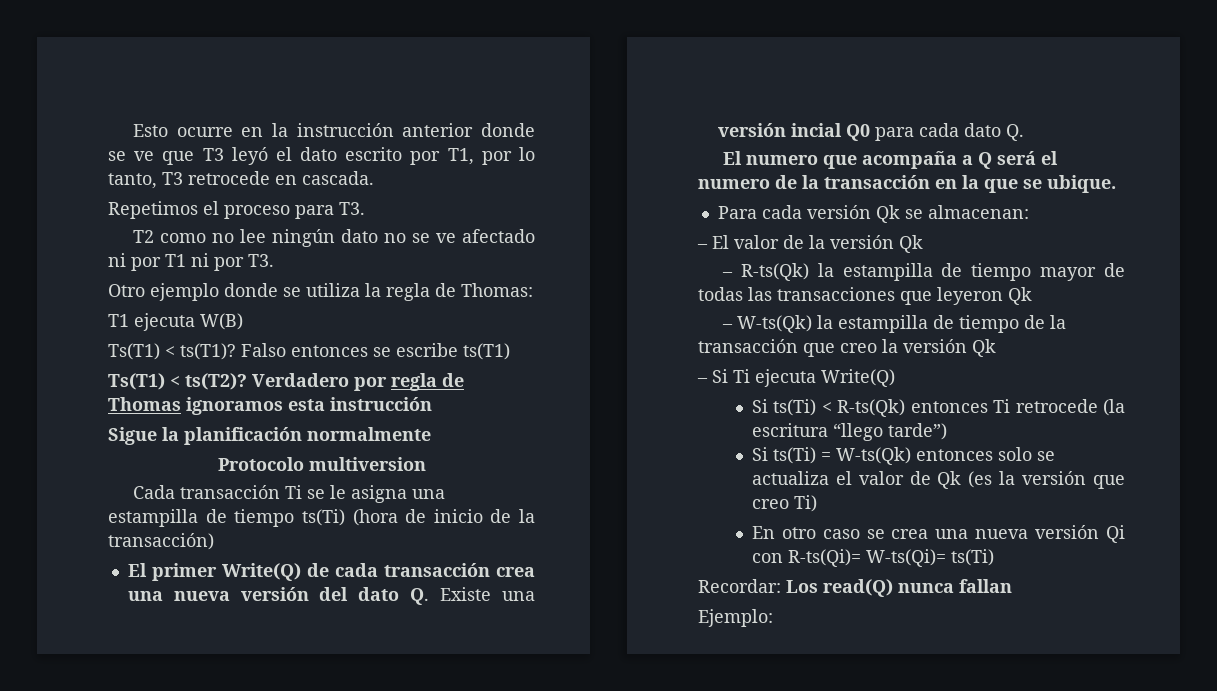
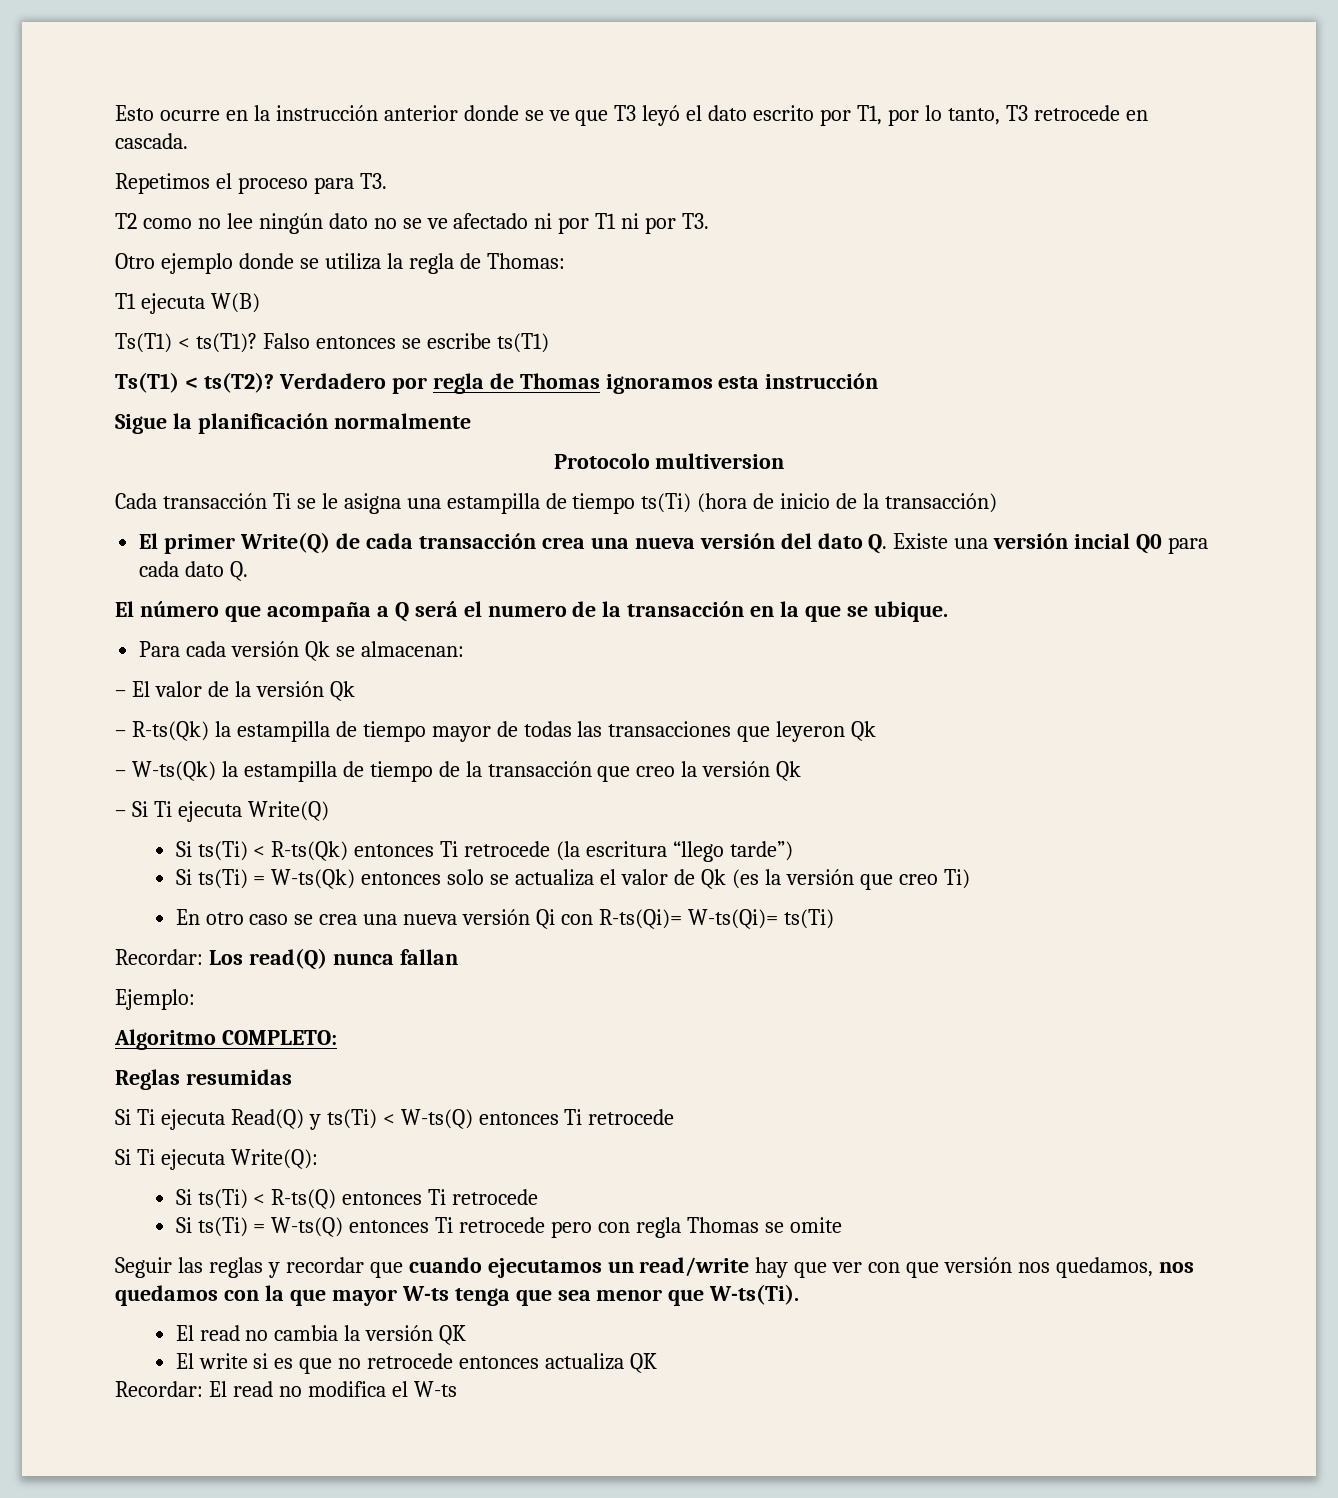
[746,155,819,165] numero -> [139,601,219,617] número
(773, 618) none -> [114,1029,337,1050] [115,1069,292,1090] [115,1109,675,1130] [115,1149,318,1170] [175,1189,539,1209] [175,1217,842,1238] [115,1257,1194,1278] [115,1284,800,1306] [175,1325,467,1345] [175,1353,658,1374] [115,1381,457,1397] // Algoritmo COMPLETO: // Reglas resumidas // Si Ti ejecuta Read(Q) y ts(Ti) < W-ts(Q) entonces Ti retrocede // Si Ti ejecuta Write(Q): // Si ts(Ti) < R-ts(Q) entonces Ti retrocede // Si ts(Ti) = W-ts(Q) entonces Ti retrocede pero con regla Thomas se omite // Seguir las reglas y recordar que cuando ejecutamos un read/write hay que ver con que versión nos quedamos, nos quedamos con la que mayor W-ts tenga que sea menor que W-ts(Ti). // El read no cambia la versión QK // El write si es que no retrocede entonces actualiza QK // Recordar: El read no modifica el W-ts

